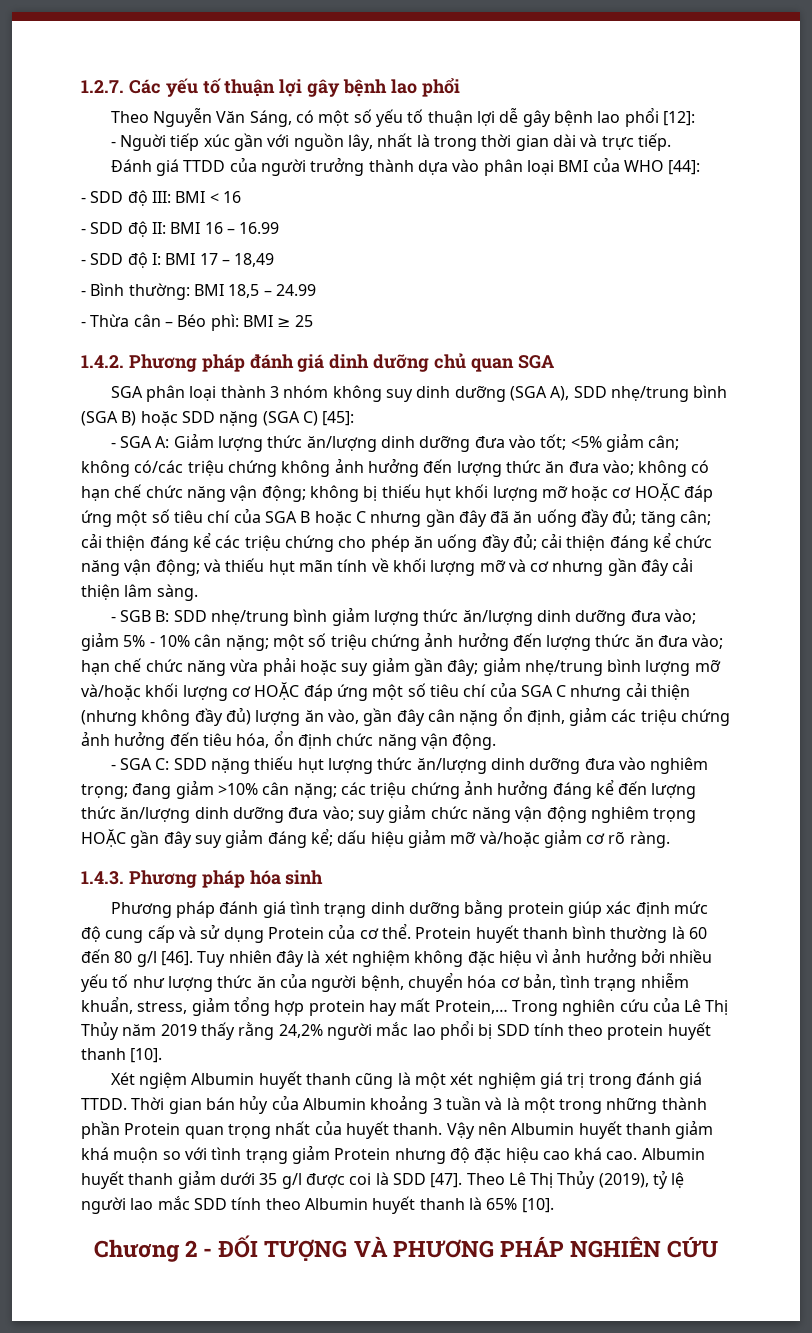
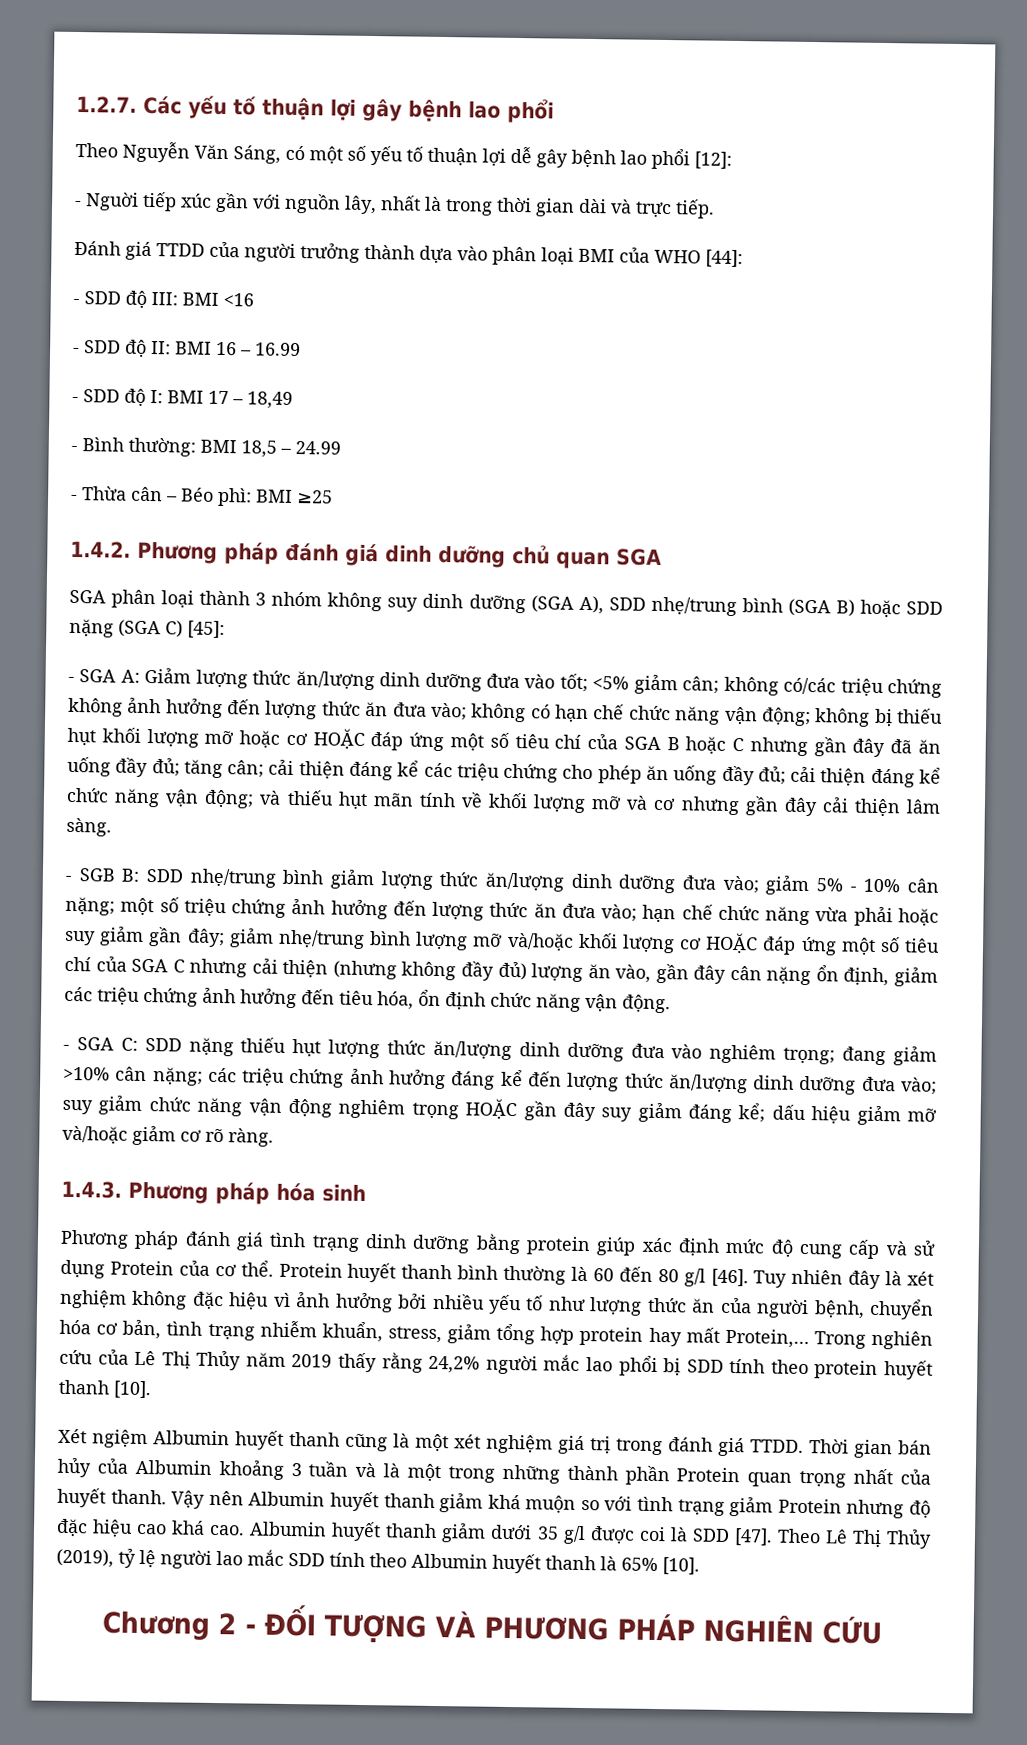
[209,191,241,203] < 16 -> [223,293,254,307] <16
[277,315,313,327] ≥ 25 -> [297,490,333,504] ≥25

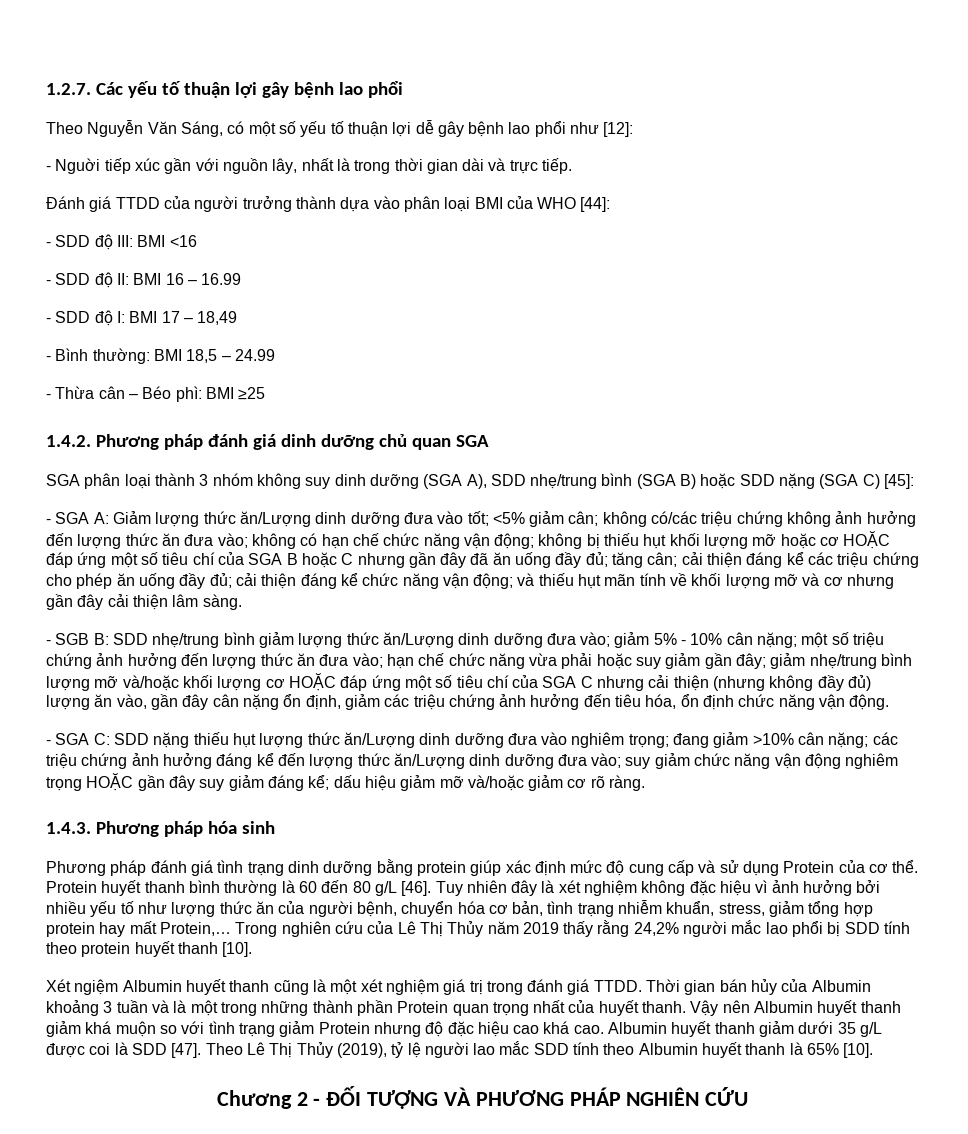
(690, 159) none -> [570,122,600,134] như
[295,671,375,691] ăn/lượng -> [239,511,311,527] ăn/Lượng
[485,872,565,892] ăn/lượng -> [382,632,454,648] ăn/Lượng
[432,1040,512,1060] ăn/lượng -> [343,732,415,748] ăn/Lượng
[668,1074,748,1094] ăn/lượng -> [393,753,465,769] ăn/Lượng
[683,1268,706,1287] g/l -> [374,881,397,896] g/L
[562,1525,586,1545] g/l -> [860,1022,883,1037] g/L

